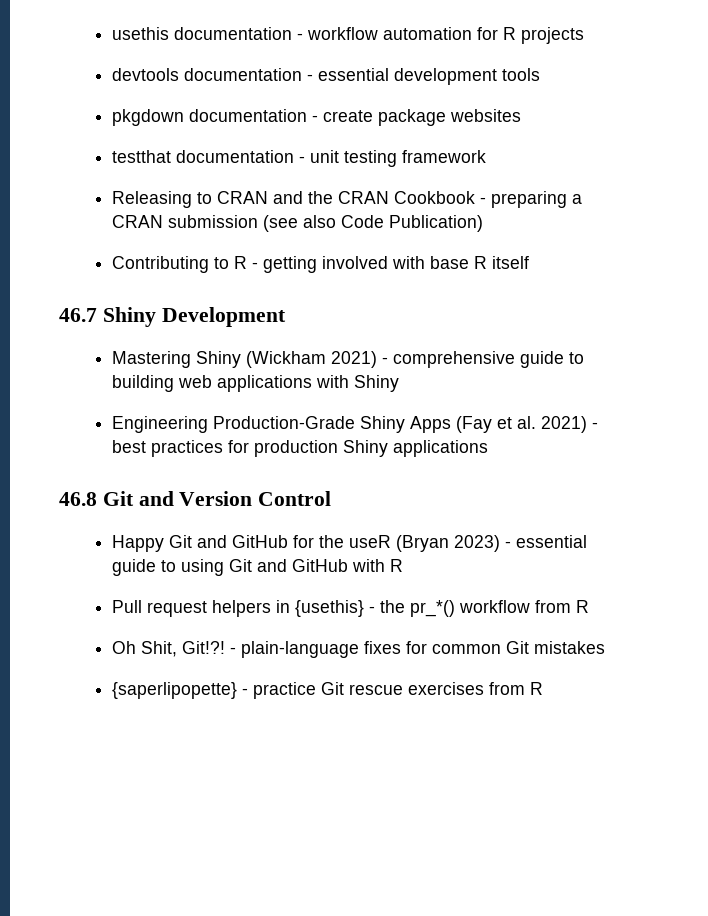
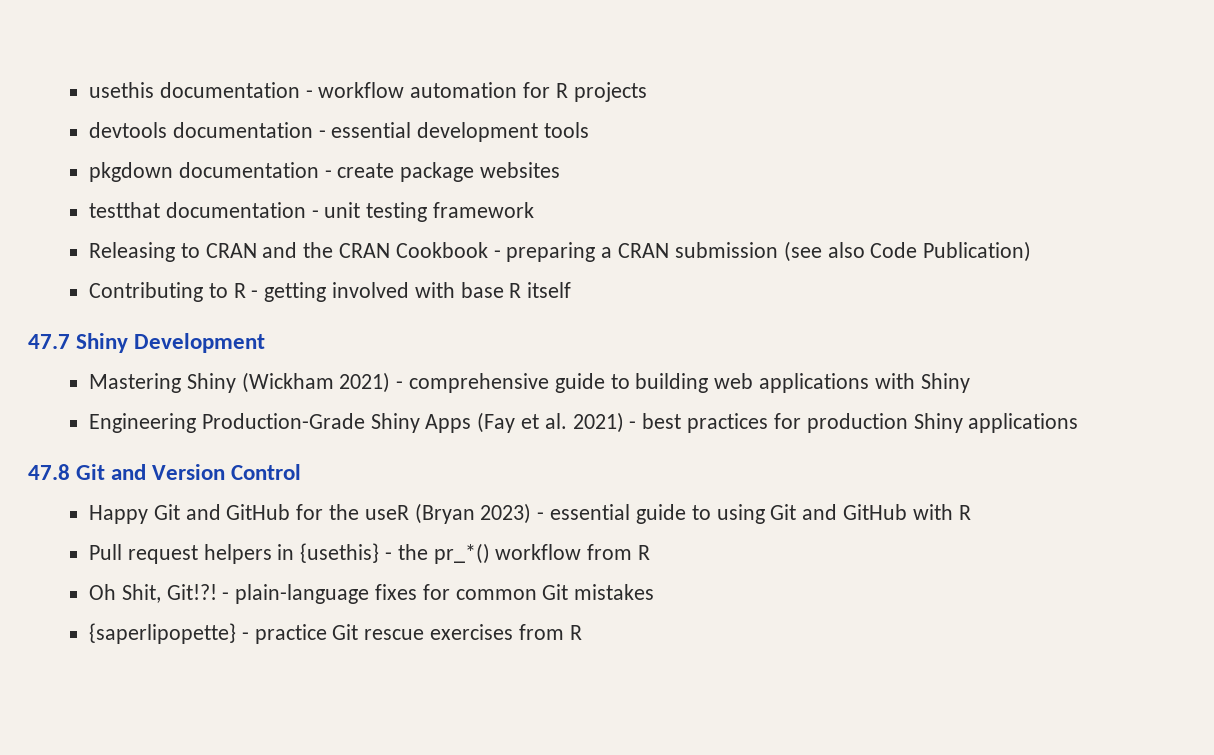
[59,308,97,322] 46.7 -> [28,334,70,349] 47.7
[59,492,97,506] 46.8 -> [28,464,70,480] 47.8

